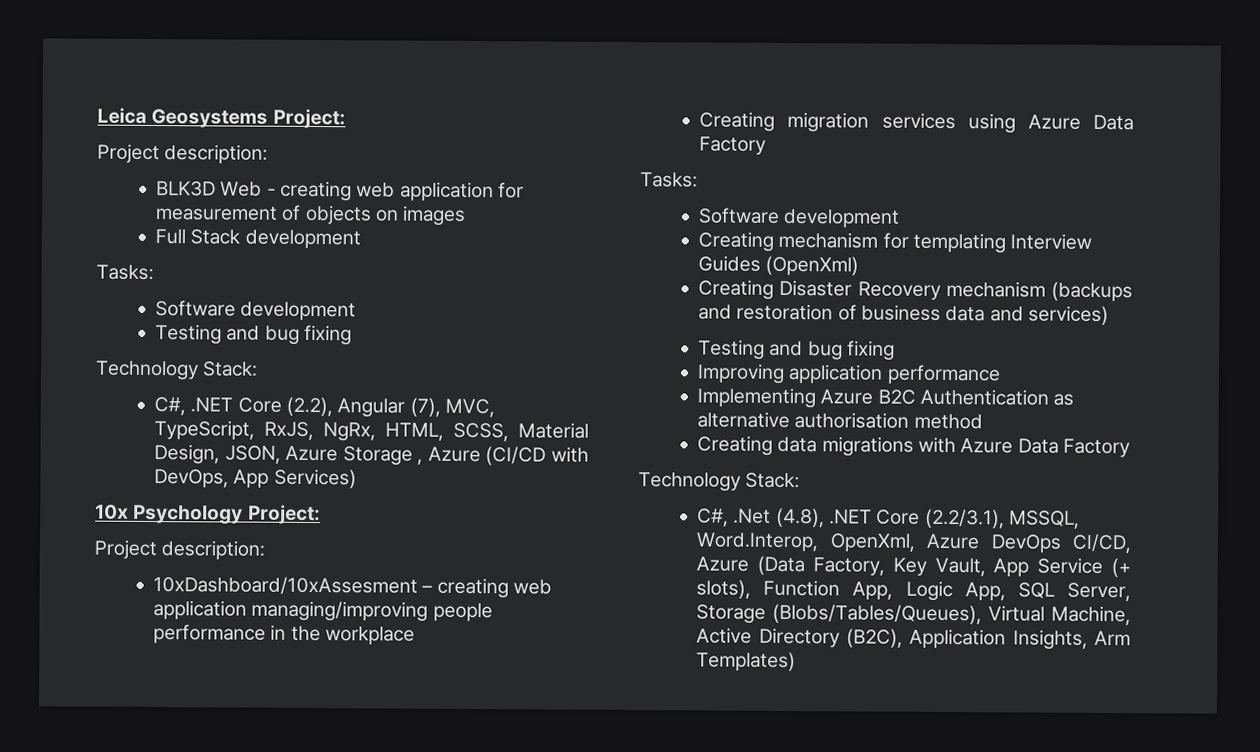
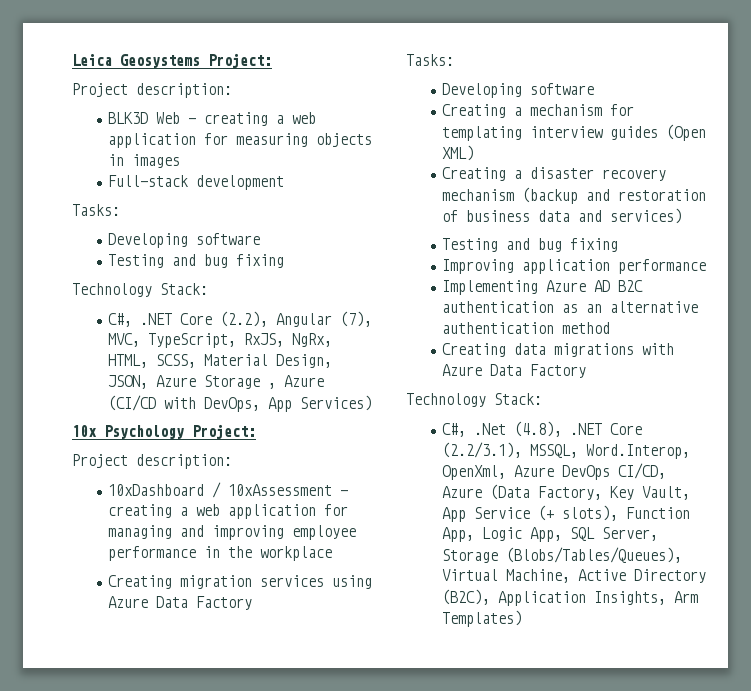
[356,181,524,202] [155,204,400,225] web application for measurement of objects on -> [275,112,316,124] [107,133,372,148] [107,154,124,166] a web application for measuring objects in
[155,229,241,245] Full Stack -> [107,175,188,187] Full-stack
[155,300,357,321] Software development -> [107,233,260,248] Developing software
[153,576,553,599] [153,600,493,622] 10xDashboard/10xAssesment – creating web application managing/improving people -> [107,482,348,498] [107,504,348,519] [107,525,356,540] 10xDashboard / 10xAssessment - creating a web application for managing and improving employee
[698,207,901,228] [698,231,775,252] Software development // Creating -> [441,83,594,98] [441,104,522,118] Developing software // Creating a
[1010,233,1093,250] [698,255,860,276] [698,279,1133,302] Interview Guides (OpenXml) // Creating Disaster Recovery mechanism (backups -> [529,124,706,141] [441,145,474,161] [441,167,666,181] [441,187,578,204] interview guides (Open XML) // Creating a disaster recovery mechanism (backup
[877,388,1075,406] [697,411,910,429] B2C Authentication as alternative authorisation -> [593,280,643,292] [441,301,698,313] [441,322,554,334] AD B2C authentication as an alternative authentication

